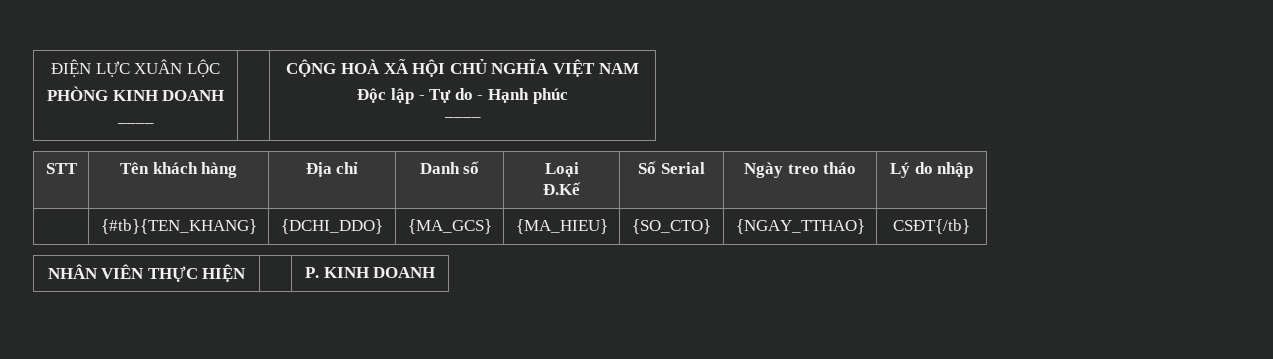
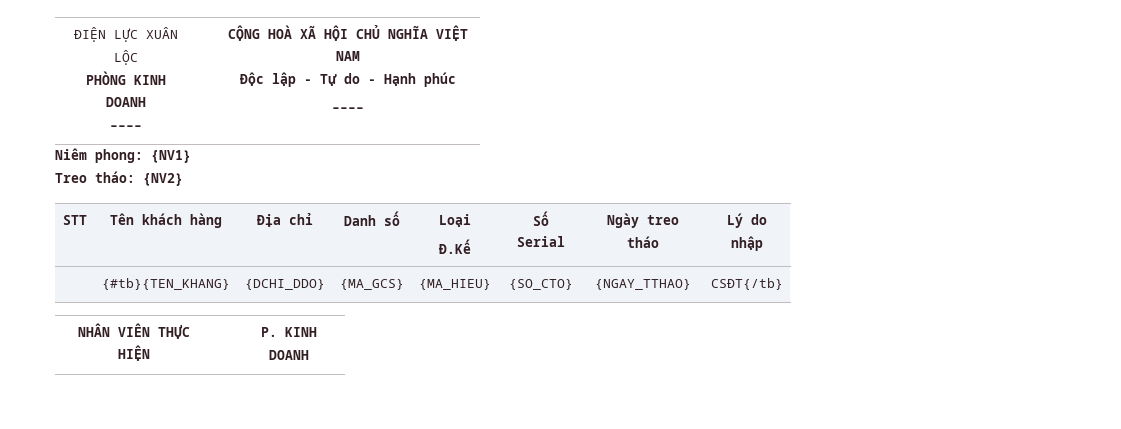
(481, 119) none -> [55,148,191,163] [55,171,183,186] // Niêm phong: {NV1} // Treo tháo: {NV2}

